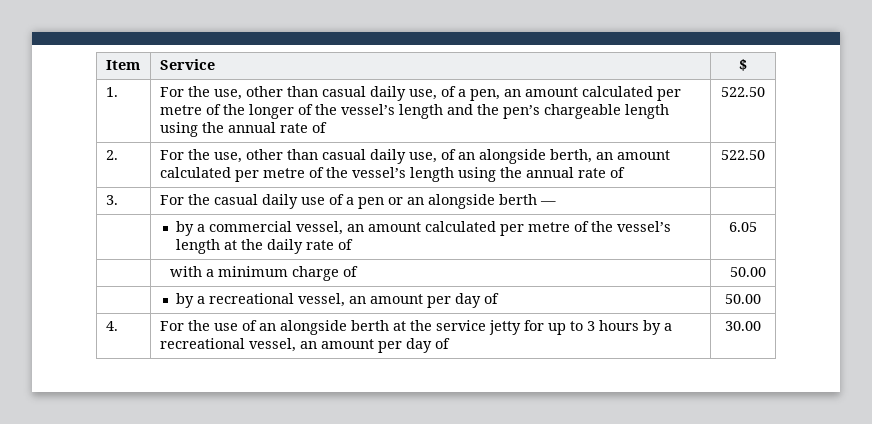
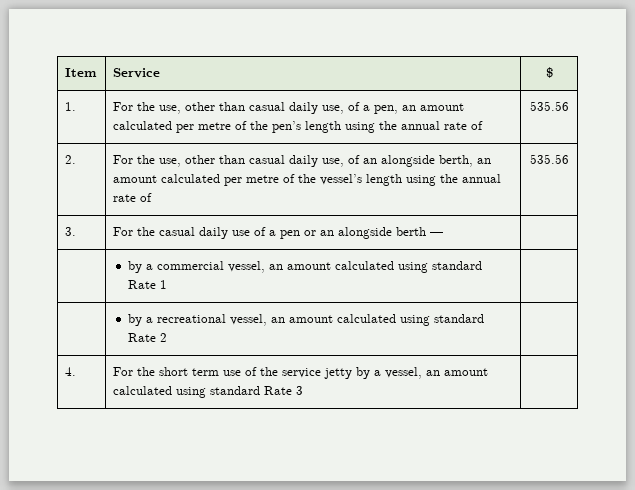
[248,104,669,119] [159,122,327,137] [721,87,766,97] longer of the vessel’s length and the pen’s chargeable length using the annual rate of | 522.50 -> [272,121,484,133] [529,101,569,111] pen’s length using the annual rate of | 535.56
[721,150,766,160] 522.50 -> [529,154,569,164] 535.56
[499,221,671,236] [175,239,353,254] [729,222,758,232] [170,266,359,281] [730,267,767,277] [175,293,499,308] [725,294,762,304] [105,321,118,331] [159,320,672,335] [159,338,450,353] [725,321,762,331] per metre of the vessel’s length at the daily rate of | 6.05 // | with a minimum charge of | 50.00 // | by a recreational vessel, an amount per day of | 50.00 // 4. | For the use of an alongside berth at the service jetty for up to 3 hours by a recreational vessel, an amount per day of | 30.00 -> [397,261,482,273] [127,280,167,289] [127,314,484,326] [127,333,167,342] [65,367,77,376] [113,367,489,379] [113,386,304,398] using standard Rate 1 | // | by a recreational vessel, an amount calculated using standard Rate 2 | // 4. | For the short term use of the service jetty by a vessel, an amount calculated using standard Rate 3 |

